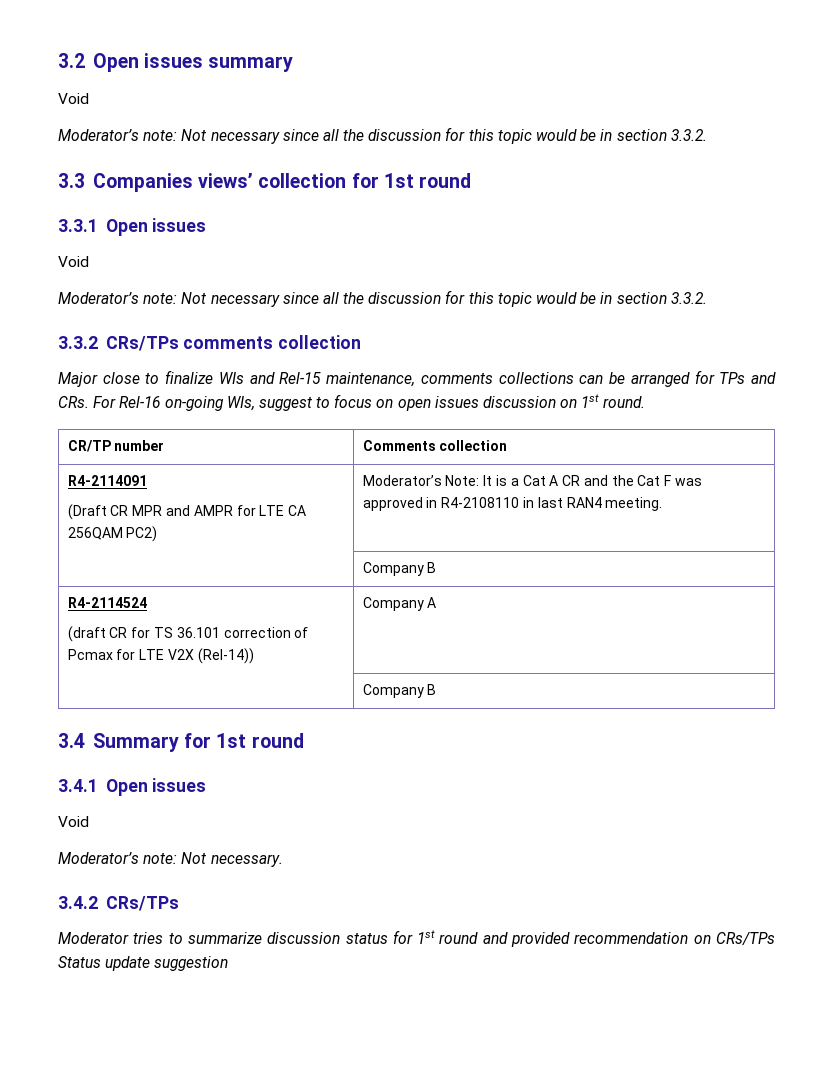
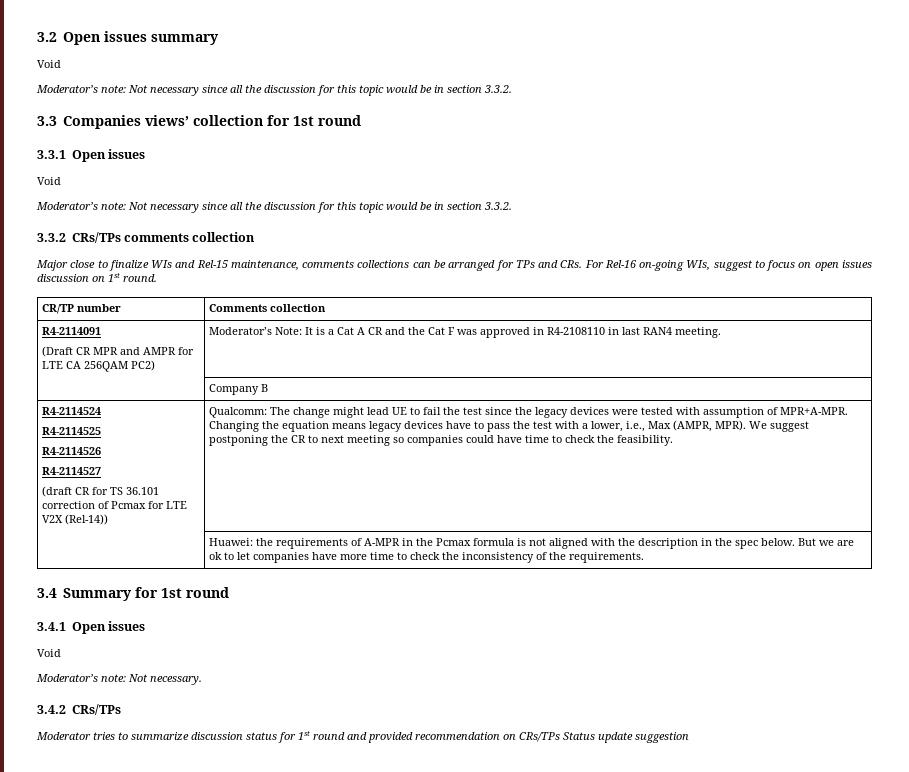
(147, 602) none -> [41,427,101,435] [41,447,101,455] [41,467,101,475] // R4-2114525 // R4-2114526 // R4-2114527
[362,597,437,611] [362,684,437,698] Company A // | Company B -> [208,407,848,418] [208,420,809,432] [208,435,673,446] [208,538,854,549] [208,552,644,563] Qualcomm: The change might lead UE to fail the test since the legacy devices were tested with assumption of MPR+A-MPR. Changing the equation means legacy devices have to pass the test with a lower, i.e., Max (AMPR, MPR). We suggest postponing the CR to next meeting so companies could have time to check the feasibility. // | Huawei: the requirements of A-MPR in the Pcmax formula is not aligned with the description in the spec below. But we are ok to let companies have more time to check the inconsistency of the requirements.

